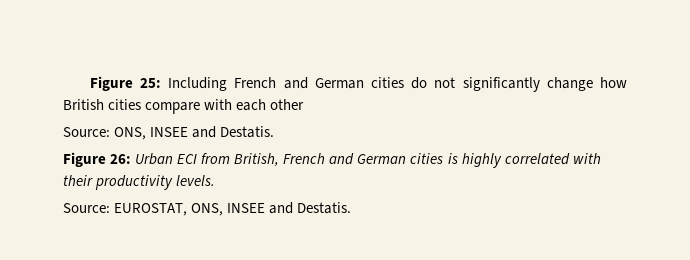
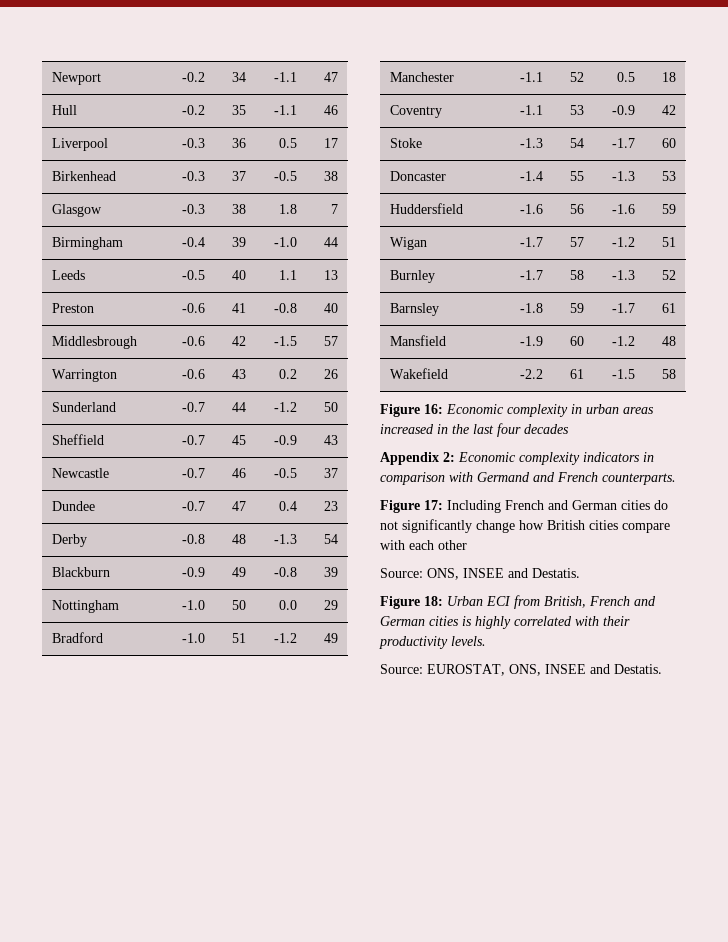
[89,76,162,91] Figure 25: -> [52,72,102,85] [181,72,205,82] [231,72,246,82] [273,72,297,82] [323,72,338,82] [52,105,78,115] [181,105,205,115] [231,105,246,115] [273,105,297,115] [323,105,338,115] [52,138,109,151] [181,138,205,148] [231,138,246,148] [278,138,297,148] [323,138,338,148] [52,171,117,181] [181,171,205,181] [231,171,246,181] [273,171,297,181] [323,171,338,181] [52,204,103,217] [181,204,205,214] [231,204,246,214] [278,204,297,214] [330,204,338,214] [52,237,124,250] [181,237,205,247] [231,237,246,247] [273,237,297,247] [323,237,338,247] [52,270,86,280] [181,270,205,280] [231,270,246,280] [278,270,297,280] [323,270,338,280] [52,303,95,313] [181,303,205,313] [231,303,246,313] [273,303,297,313] [323,303,338,313] [52,336,138,349] [181,336,205,346] [231,336,246,346] [273,336,297,346] [323,336,338,346] [52,369,118,382] [181,369,205,379] [231,369,246,379] [278,369,297,379] [323,369,338,379] [52,402,117,412] [181,402,205,412] [231,402,246,412] [273,402,297,412] [323,402,338,412] [52,434,105,445] [181,435,205,445] [231,435,246,445] [273,435,297,445] [323,435,338,445] [52,468,110,478] [181,468,205,478] [231,468,246,478] [273,468,297,478] [323,468,338,478] [52,501,96,511] [181,501,205,511] [231,501,246,511] [278,501,297,511] [323,501,338,511] [52,534,88,547] [181,534,205,544] [231,534,246,544] [273,534,297,544] [323,534,338,544] [52,567,111,577] [181,567,205,577] [231,567,246,577] [273,567,297,577] [323,567,338,577] [52,600,120,613] [181,600,205,610] [231,600,246,610] [278,600,297,610] [323,600,338,610] [52,632,104,643] [181,633,205,643] [231,633,246,643] [273,633,297,643] [323,633,338,643] [390,72,455,82] [519,72,543,82] [569,72,584,82] [616,72,635,82] [661,72,676,82] [390,105,443,118] [519,105,543,115] [569,105,584,115] [611,105,635,115] [661,105,676,115] [390,138,423,148] [519,138,543,148] [569,138,584,148] [611,138,635,148] [661,138,676,148] [390,171,447,181] [519,171,543,181] [569,171,584,181] [611,171,635,181] [661,171,676,181] [390,203,464,214] [519,204,543,214] [569,204,584,214] [611,204,635,214] [661,204,676,214] [390,237,428,250] [519,237,543,247] [569,237,584,247] [611,237,635,247] [661,237,676,247] [390,270,436,283] [519,270,543,280] [569,270,584,280] [611,270,635,280] [661,270,676,280] [390,303,440,316] [519,303,543,313] [569,303,584,313] [611,303,635,313] [661,303,676,313] [390,335,447,346] [519,336,543,346] [569,336,584,346] [611,336,635,346] [661,336,676,346] [390,368,449,379] [519,369,543,379] [569,369,584,379] [611,369,635,379] [661,369,676,379] [380,404,654,417] [380,423,569,437] [380,452,654,465] [380,472,676,485] [380,500,443,513] Newport | -0.2 | 34 | -1.1 | 47 // Hull | -0.2 | 35 | -1.1 | 46 // Liverpool | -0.3 | 36 | 0.5 | 17 // Birkenhead | -0.3 | 37 | -0.5 | 38 // Glasgow | -0.3 | 38 | 1.8 | 7 // Birmingham | -0.4 | 39 | -1.0 | 44 // Leeds | -0.5 | 40 | 1.1 | 13 // Preston | -0.6 | 41 | -0.8 | 40 // Middlesbrough | -0.6 | 42 | -1.5 | 57 // Warrington | -0.6 | 43 | 0.2 | 26 // Sunderland | -0.7 | 44 | -1.2 | 50 // Sheffield | -0.7 | 45 | -0.9 | 43 // Newcastle | -0.7 | 46 | -0.5 | 37 // Dundee | -0.7 | 47 | 0.4 | 23 // Derby | -0.8 | 48 | -1.3 | 54 // Blackburn | -0.9 | 49 | -0.8 | 39 // Nottingham | -1.0 | 50 | 0.0 | 29 // Bradford | -1.0 | 51 | -1.2 | 49 // Manchester | -1.1 | 52 | 0.5 | 18 // Coventry | -1.1 | 53 | -0.9 | 42 // Stoke | -1.3 | 54 | -1.7 | 60 // Doncaster | -1.4 | 55 | -1.3 | 53 // Huddersfield | -1.6 | 56 | -1.6 | 59 // Wigan | -1.7 | 57 | -1.2 | 51 // Burnley | -1.7 | 58 | -1.3 | 52 // Barnsley | -1.8 | 59 | -1.7 | 61 // Mansfield | -1.9 | 60 | -1.2 | 48 // Wakefield | -2.2 | 61 | -1.5 | 58 // Figure 16: Economic complexity in urban areas increased in the last four decades // Appendix 2: Economic complexity indicators in comparison with Germand and French counterparts. // Figure 17:
[110,154,132,164] 26: -> [424,596,443,606] 18:

